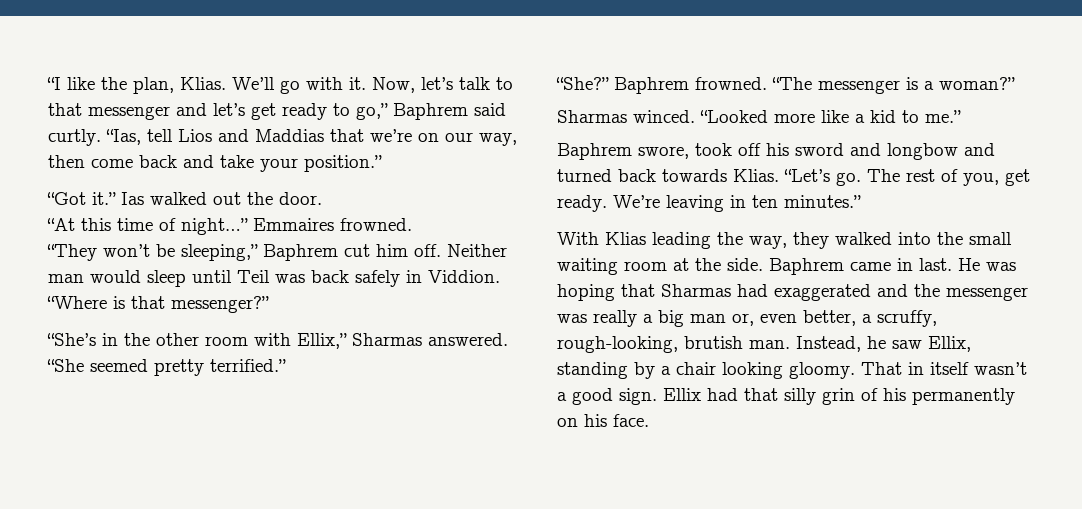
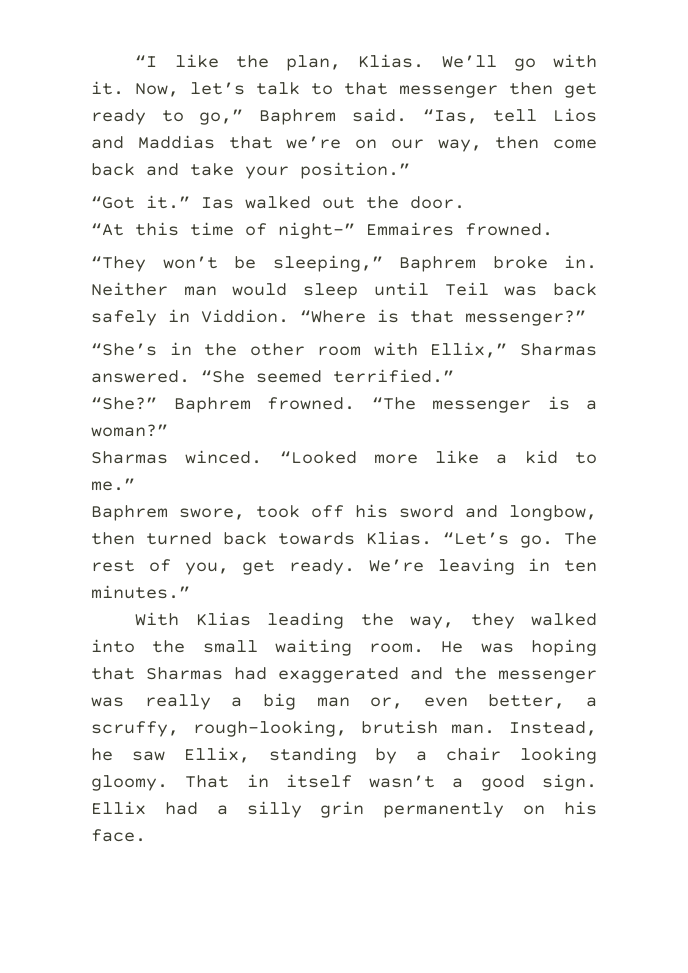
[176,103,245,116] and let’s -> [509,82,553,95] then
[474,103,506,116] [48,129,101,146] said curtly. -> [351,108,407,122] said.
[181,218,248,235] night…” -> [278,222,355,239] night-”
[344,244,441,257] cut him off. -> [492,255,597,269] broke in.
[154,359,204,376] pretty -> (322, 376) none
[887,143,995,160] longbow and -> [509,505,597,521] [91,532,135,545] longbow, then
[624,258,952,275] room at the side. Baphrem came in last. -> [369,643,425,653] room.
[744,388,778,401] that -> [216,805,228,815] a
[861,388,906,401] of his -> (365, 809) none

